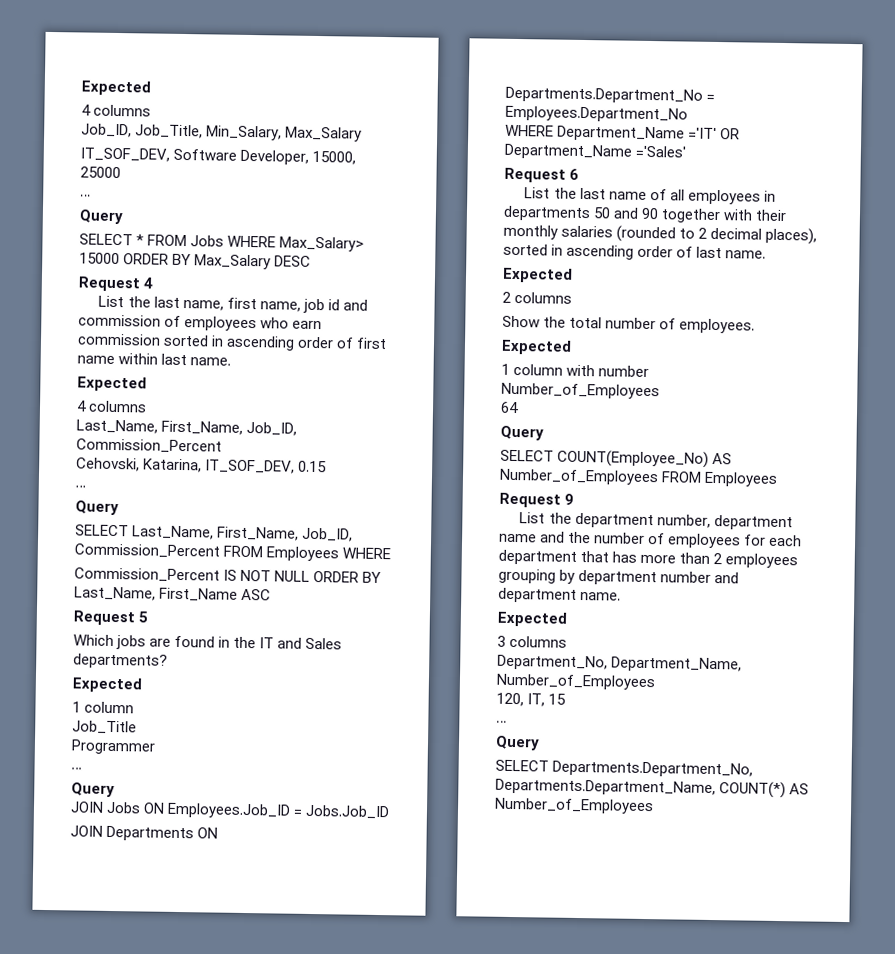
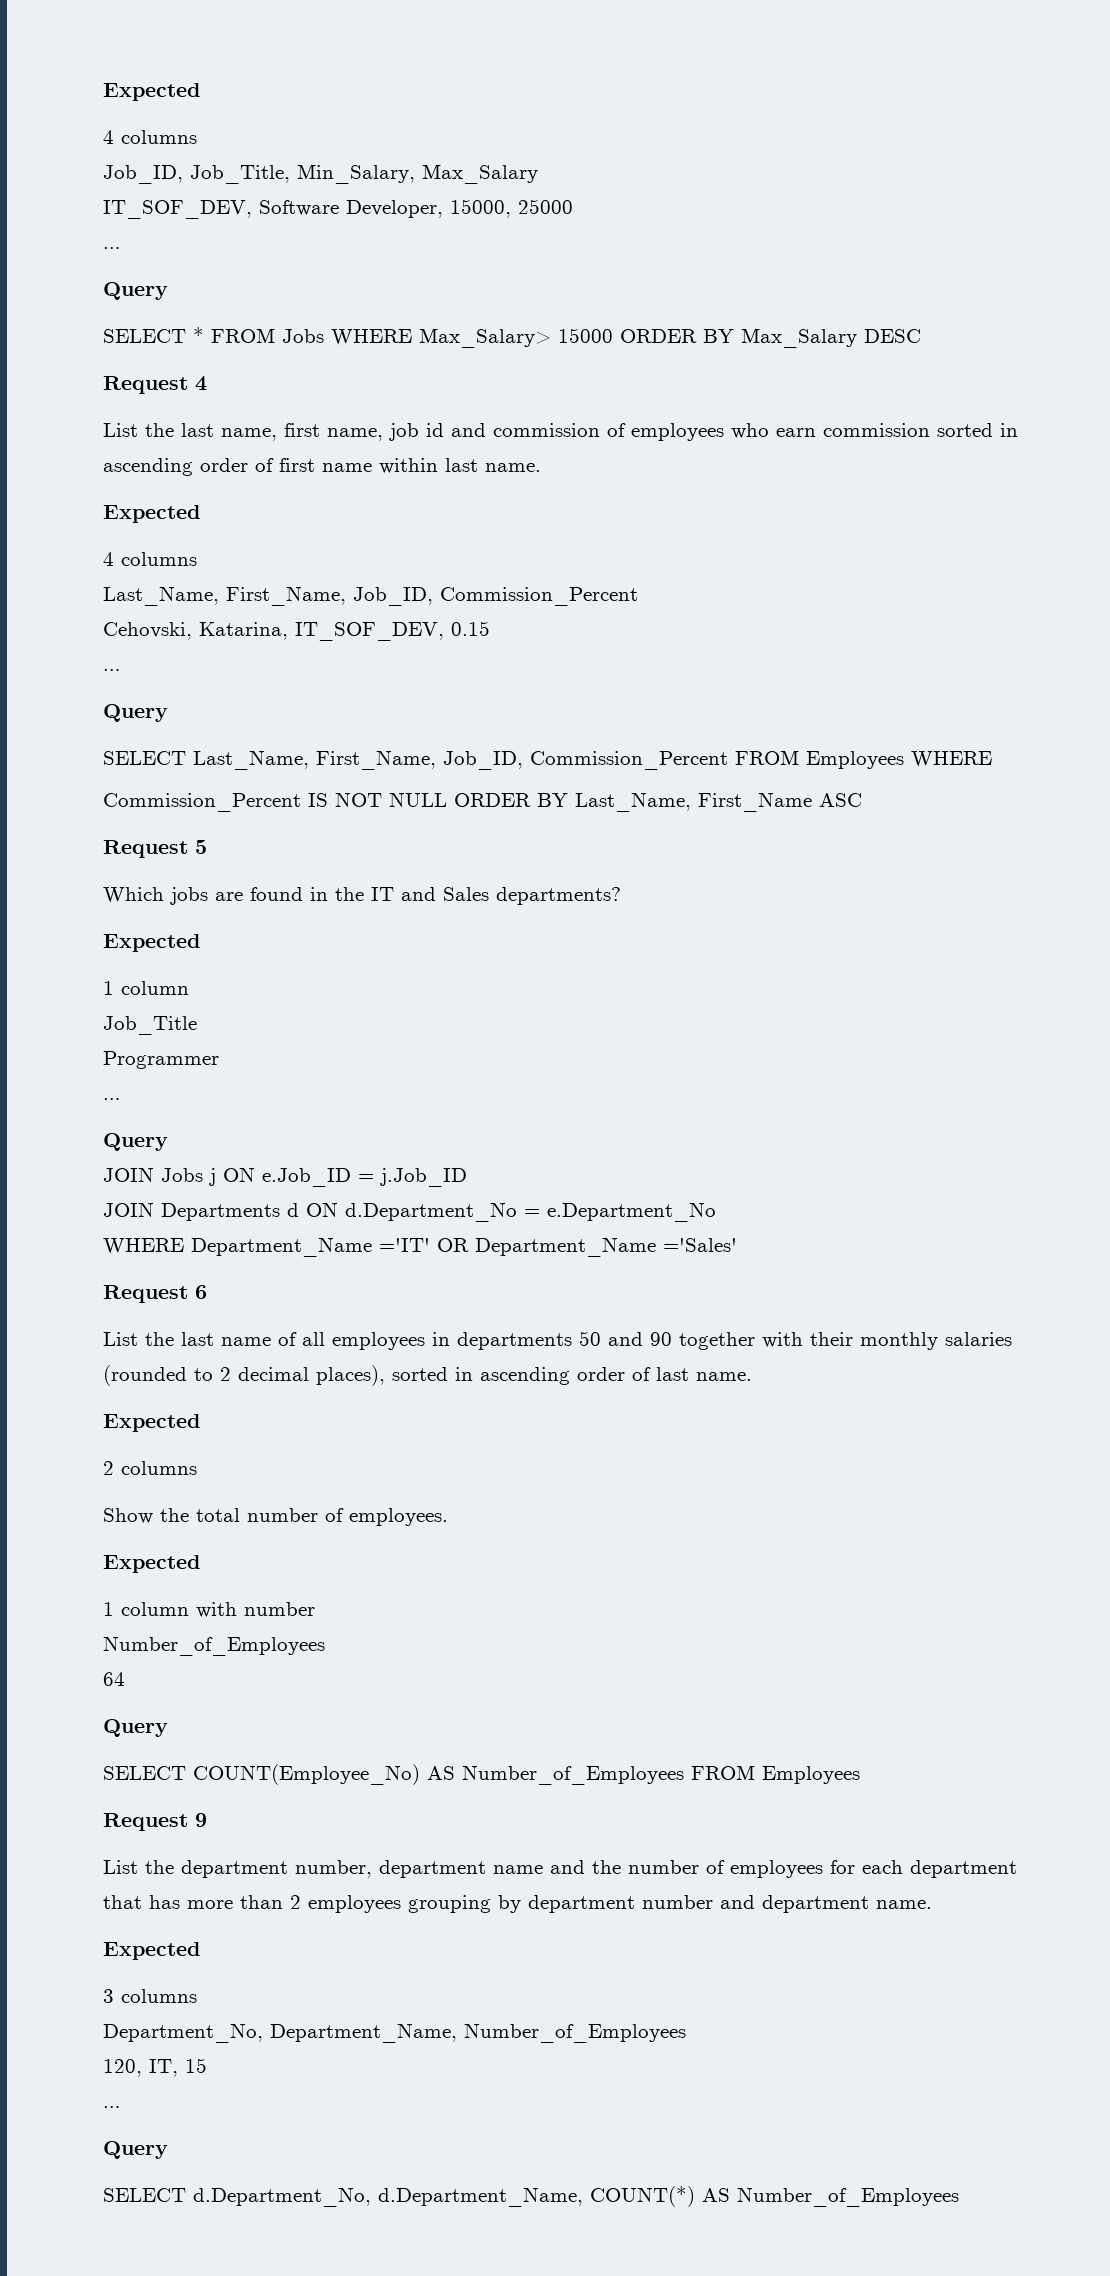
[143,802,391,820] [70,825,219,842] [505,86,716,104] [505,105,688,123] ON Employees.Job_ID = Jobs.Job_ID // JOIN Departments ON Departments.Department_No = Employees.Department_No -> [209,1167,467,1187] [103,1202,716,1222] j ON e.Job_ID = j.Job_ID // JOIN Departments d ON d.Department_No = e.Department_No
[552,760,754,778] [495,778,716,797] Departments.Department_No, Departments.Department_Name, -> [193,2187,583,2207] d.Department_No, d.Department_Name,

